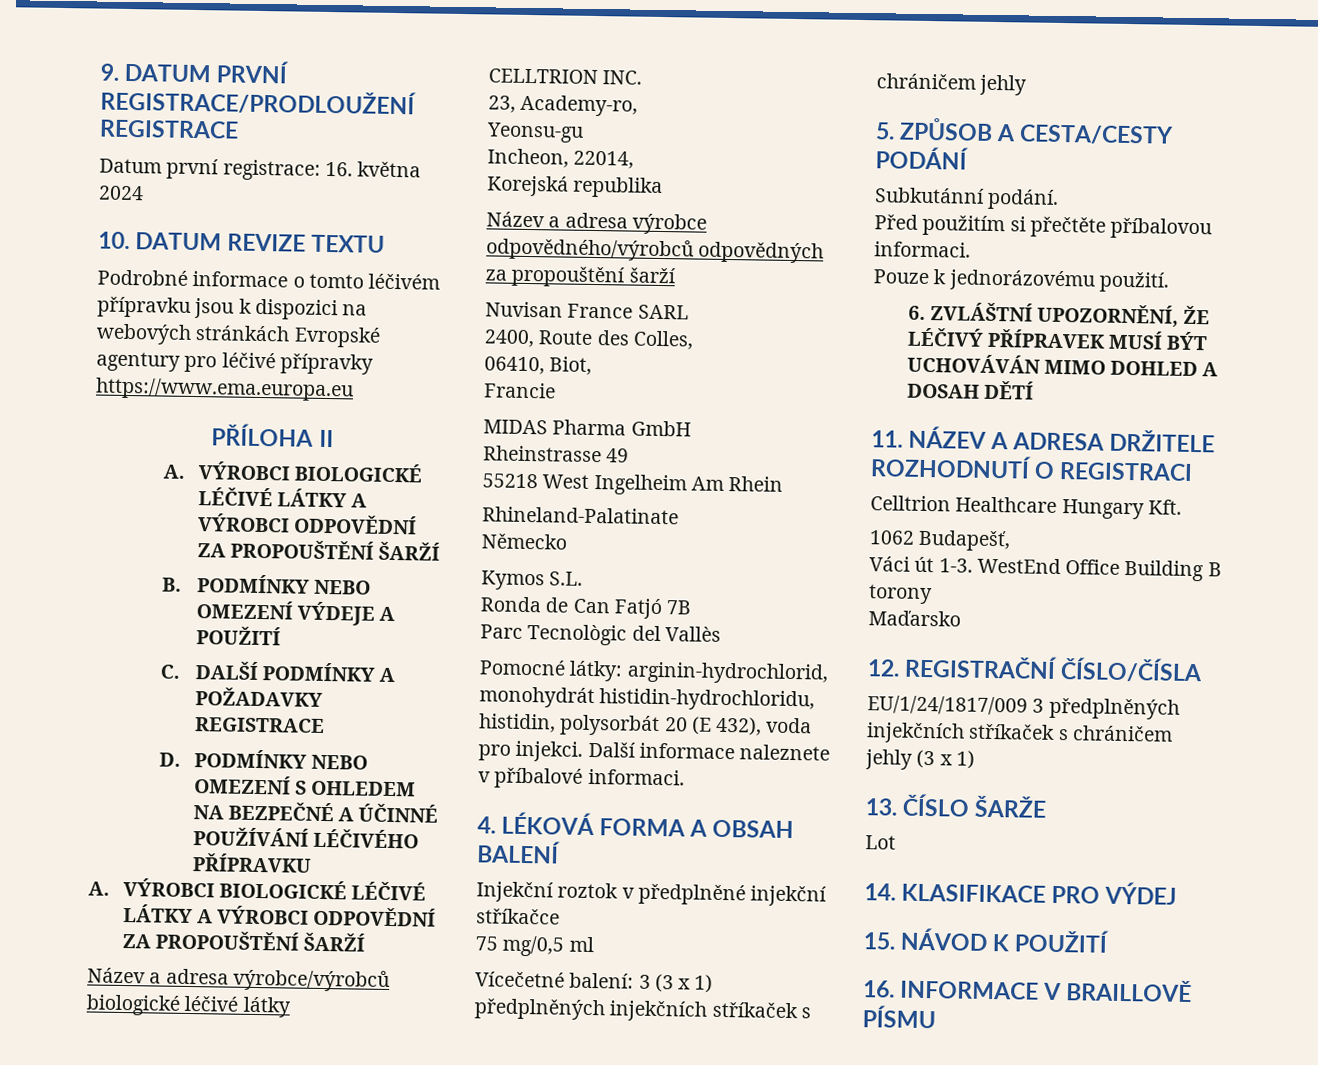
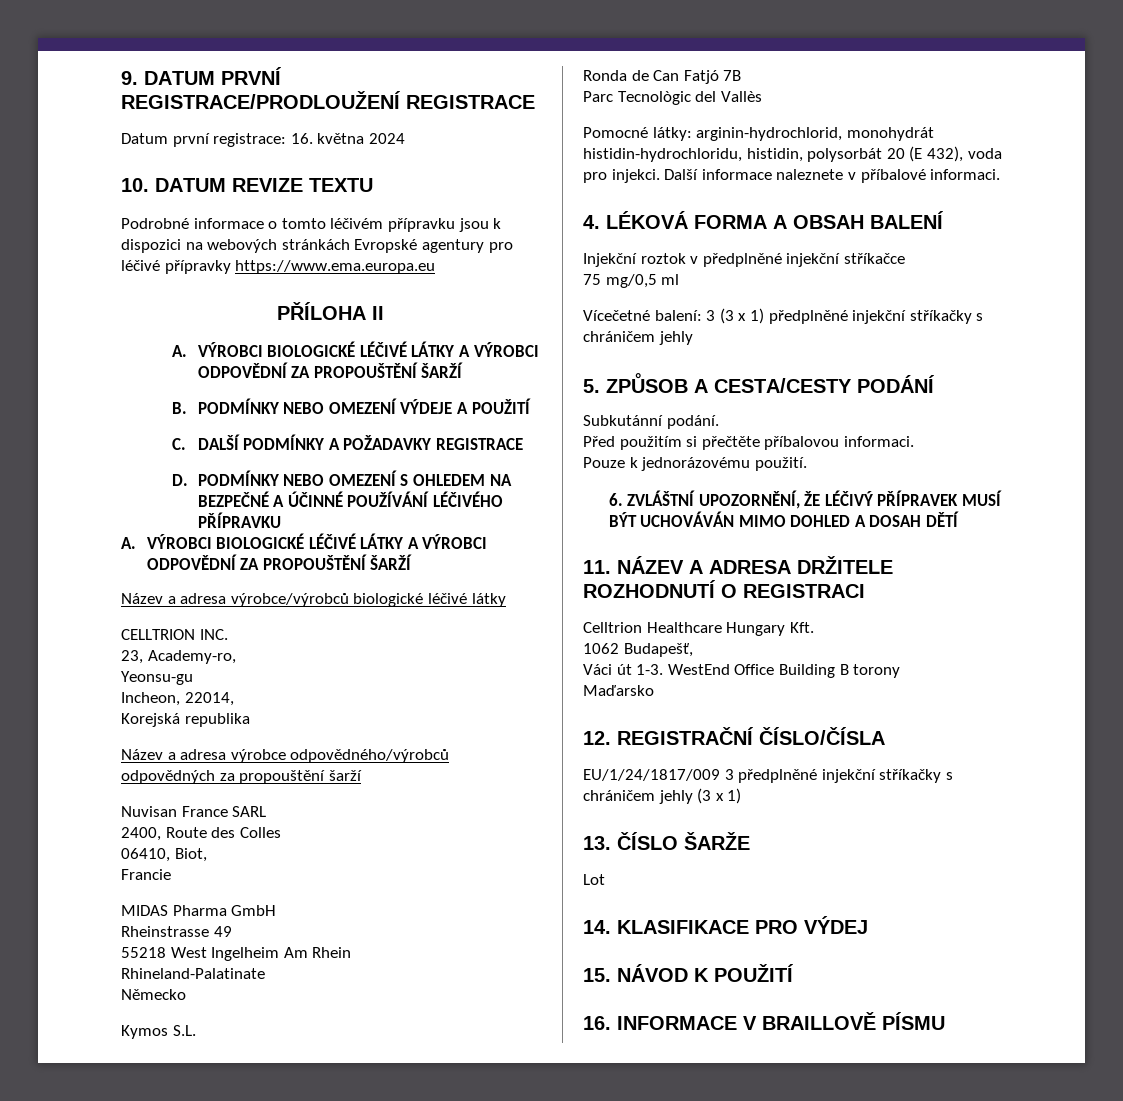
[632,330,694,350] Colles, -> [239,827,281,838] Colles
[474,998,798,1022] předplněných injekčních stříkaček -> [768,310,972,324] předplněné injekční stříkačky
[1048,697,1180,720] [866,722,1056,744] předplněných injekčních stříkaček -> [738,769,942,783] předplněné injekční stříkačky

